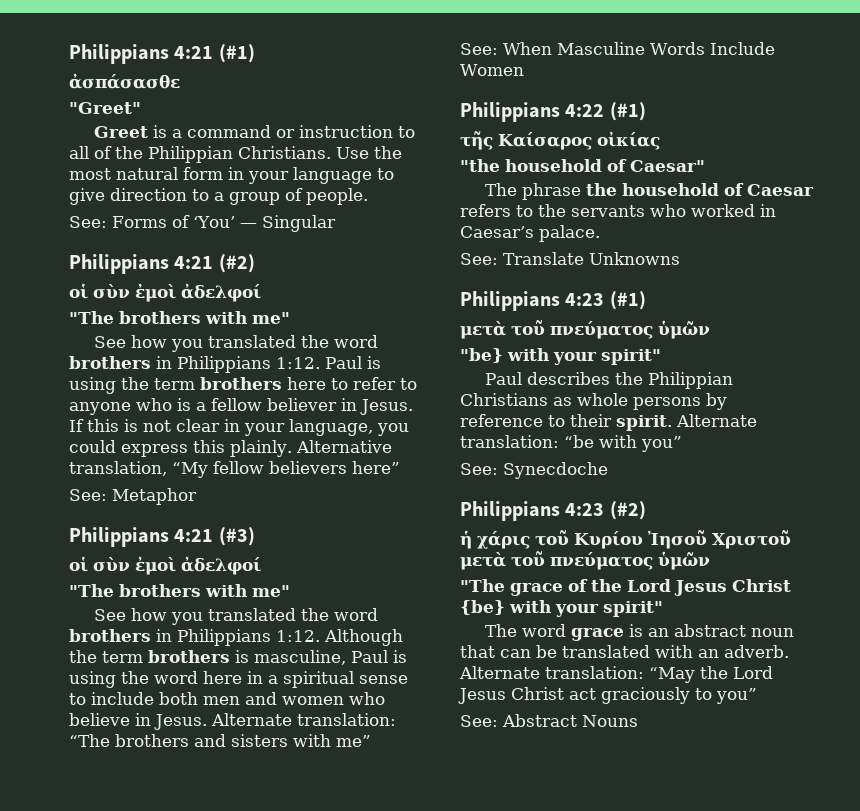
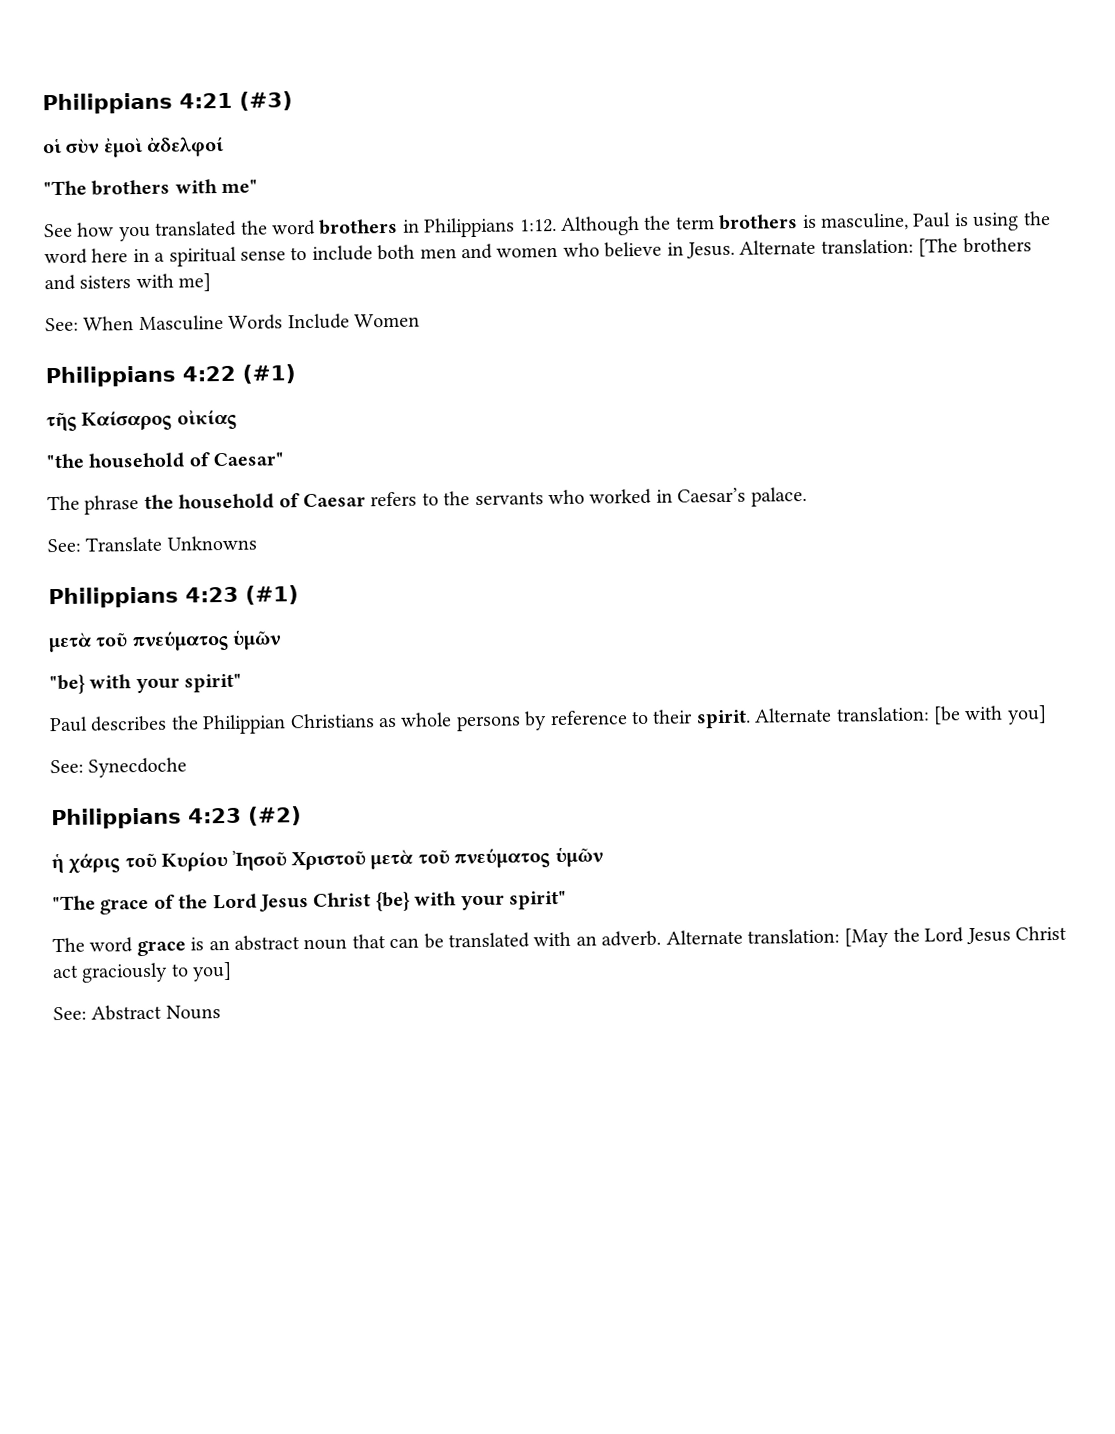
[69,44,255,64] [69,73,180,89] [69,102,141,114] [93,125,415,138] [69,146,402,163] [69,167,394,184] [69,188,368,205] [69,215,336,232] [69,254,255,274] [69,283,261,302] [69,311,290,324] [93,335,378,352] [69,356,381,373] [69,377,417,394] [69,398,413,415] [69,419,409,436] [69,440,392,457] [69,461,400,478] [69,488,197,505] [69,527,214,547] Philippians 4:21 (#1) // ἀσπάσασθε // "Greet" // Greet is a command or instruction to all of the Philippian Christians. Use the most natural form in your language to give direction to a group of people. // See: Forms of ‘You’ — Singular // Philippians 4:21 (#2) // οἱ σὺν ἐμοὶ ἀδελφοί // "The brothers with me" // See how you translated the word brothers in Philippians 1:12. Paul is using the term brothers here to refer to anyone who is a fellow believer in Jesus. If this is not clear in your language, you could express this plainly. Alternative translation, “My fellow believers here” // See: Metaphor // Philippians 4:21 -> [42,92,233,115] Philippians 4:21
[69,734,110,747] “The -> [918,238,959,257] [The
[336,735,371,747] me” -> [178,273,212,292] me]
[564,435,682,452] “be with you” -> [932,705,1047,725] [be with you]
[649,667,695,683] “May -> [844,928,890,948] [May
[716,688,757,704] you” -> [192,961,233,982] you]

